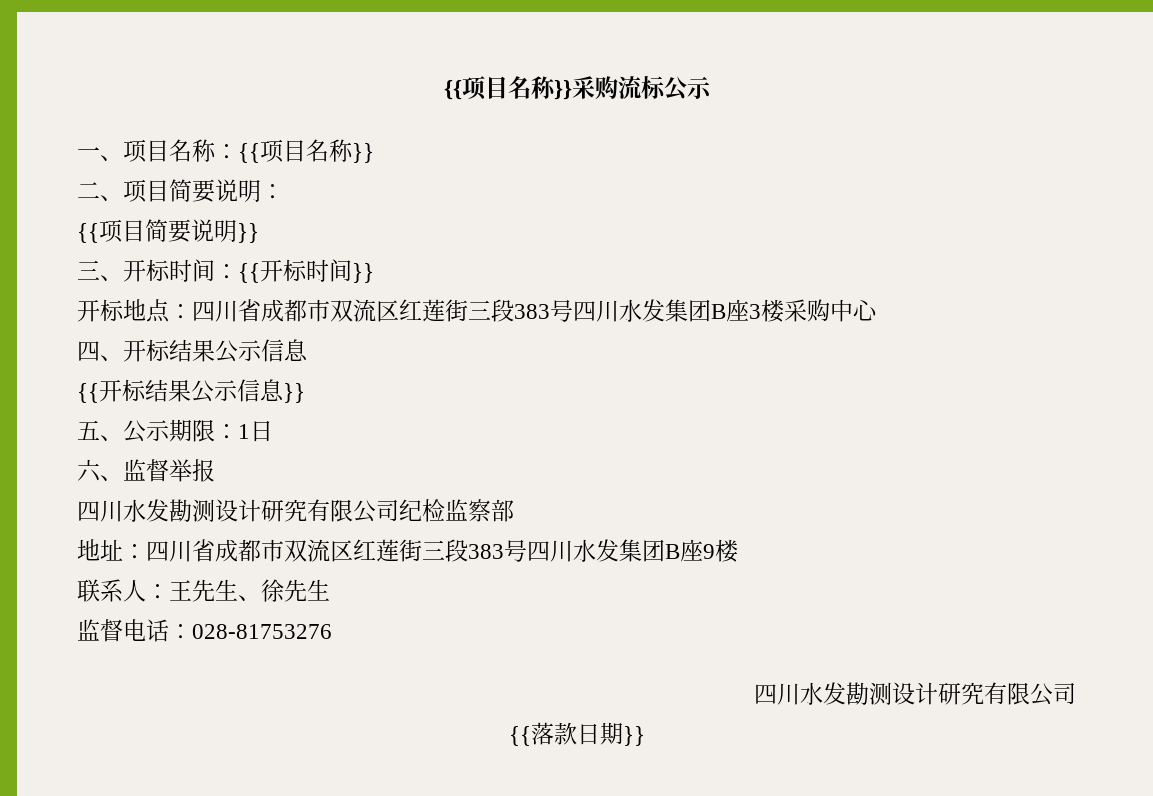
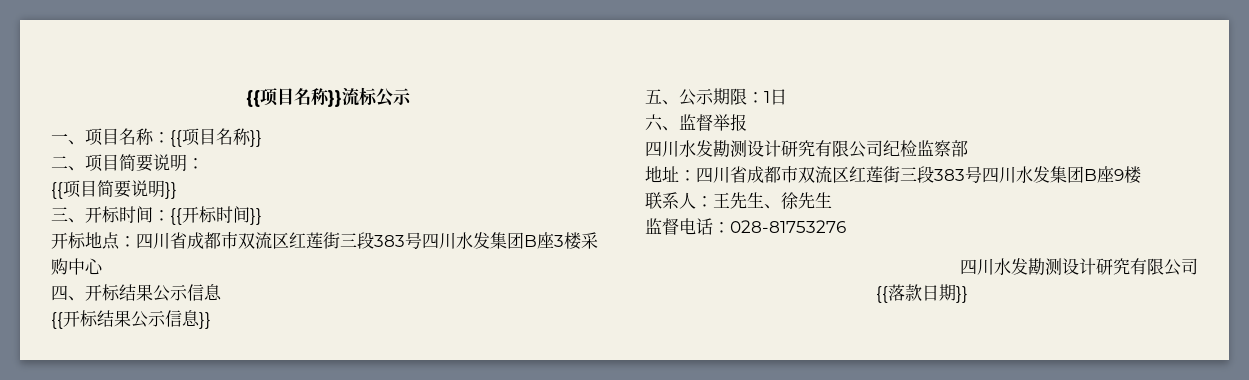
[443,76,618,100] {{项目名称}}采购 -> [245,88,342,107] {{项目名称}}

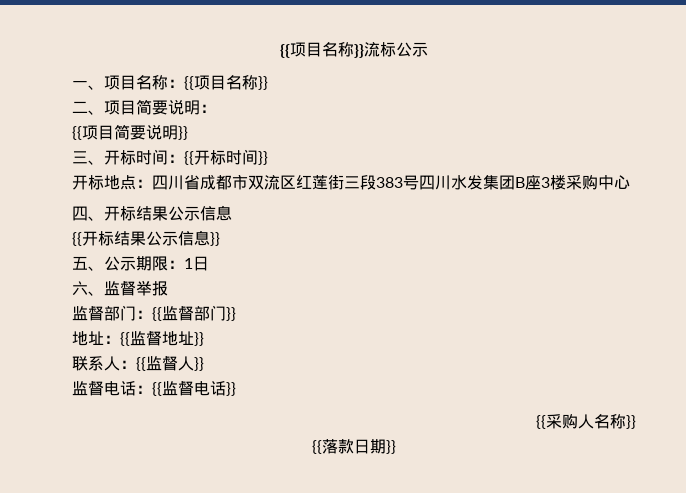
[645,140,968,158] [645,166,1141,184] 四川水发勘测设计研究有限公司纪检监察部 // 地址：四川省成都市双流区红莲街三段383号四川水发集团B座9楼 -> [72,305,236,321] [72,331,204,346] 监督部门：{{监督部门}} // 地址：{{监督地址}}
[713,192,832,210] 王先生、徐先生 -> [136,356,204,371] {{监督人}}
[730,220,846,233] [960,258,1198,276] 028-81753276 // 四川水发勘测设计研究有限公司 -> [152,381,236,396] [536,414,636,429] {{监督电话}} // {{采购人名称}}

